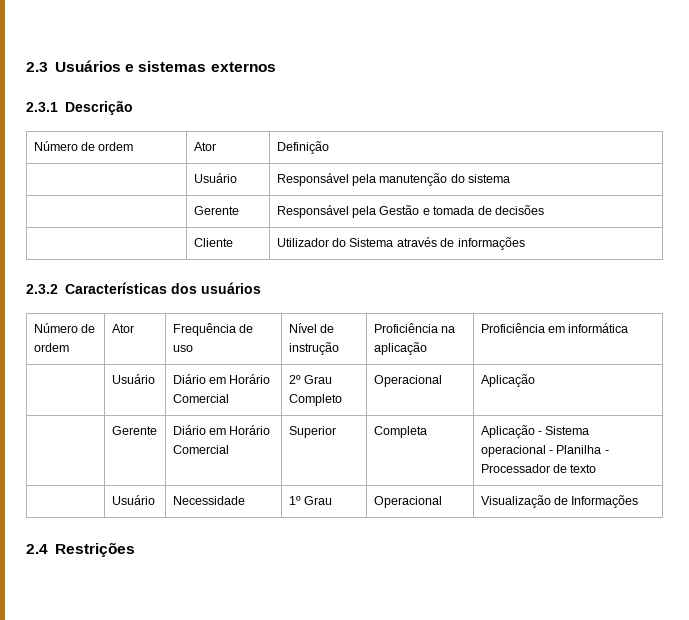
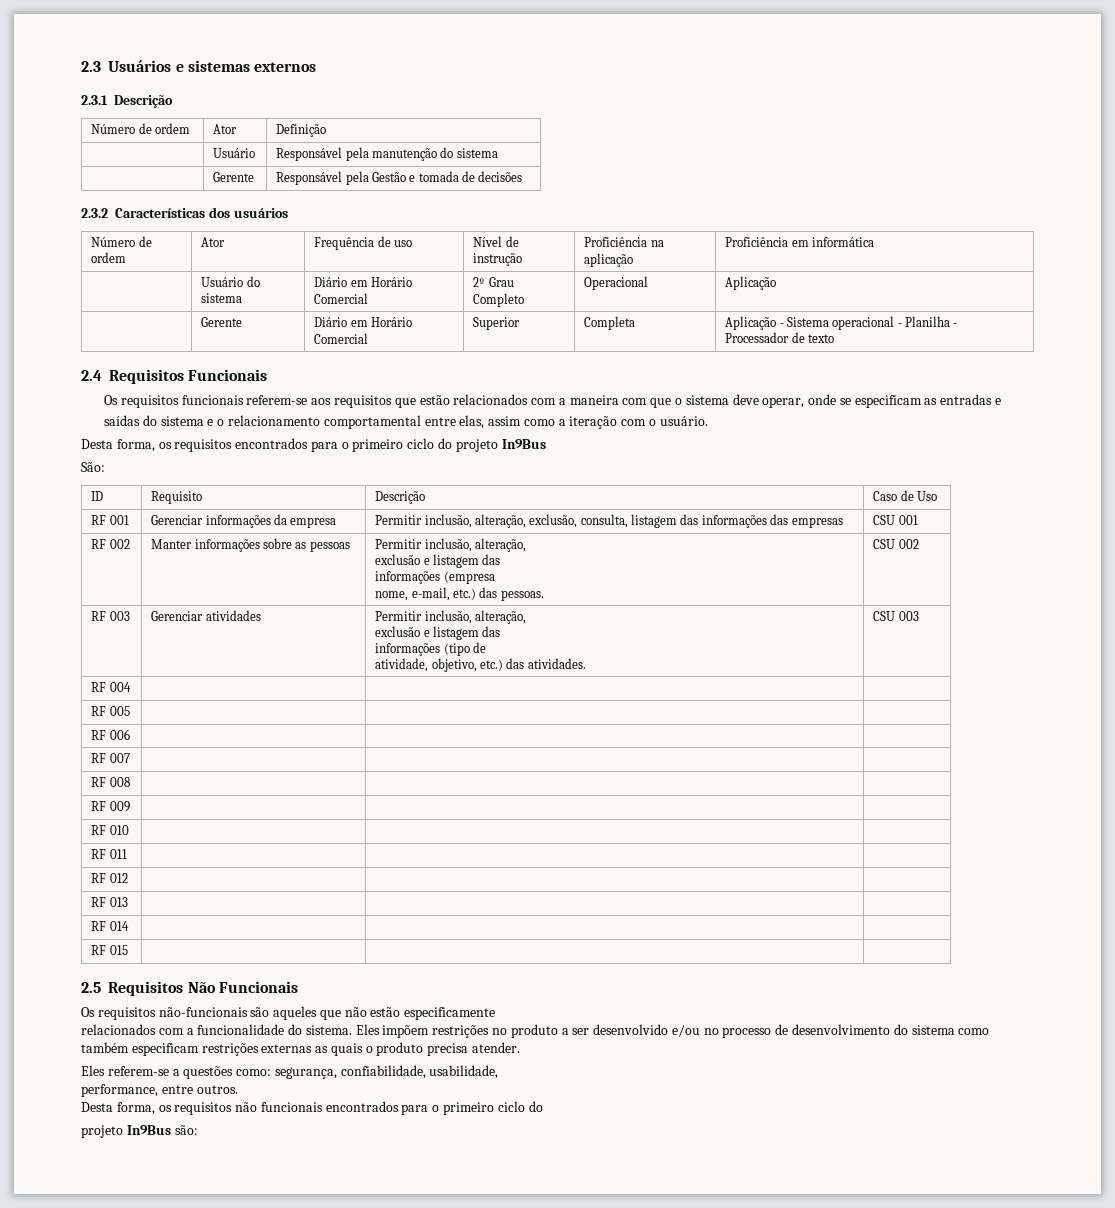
[193,238,233,247] [276,237,525,250] // | Cliente | Utilizador do Sistema através de informações -> (523, 176) none
(155, 379) none -> [246,276,260,287] [201,293,243,303] do sistema
[111,495,155,505] [172,496,245,505] [288,496,333,505] [373,496,442,508] [480,495,639,508] [26,542,135,557] // | Usuário | Necessidade | 1º Grau | Operacional | Visualização de Informações // 2.4 Restrições -> [81,369,268,384] [104,394,1002,408] [104,415,708,429] [81,438,546,452] [81,462,105,472] [91,491,104,501] [151,491,203,504] [375,491,426,504] [873,490,937,501] [91,515,129,525] [151,514,337,528] [375,514,843,528] [873,515,918,525] [91,539,130,549] [151,538,350,552] [375,538,526,552] [375,554,501,568] [375,571,495,584] [375,587,544,601] [873,539,919,549] [91,611,130,621] [151,610,261,621] [375,610,526,624] [375,626,501,640] [375,642,486,656] [375,658,586,672] [873,611,919,621] [91,682,131,692] [91,706,130,716] [91,729,130,740] [91,753,130,763] [91,777,130,787] [91,801,130,812] [91,825,129,835] [91,849,127,859] [91,873,128,883] [91,897,128,907] [91,921,129,931] [91,945,128,955] [81,981,299,996] [81,1006,496,1020] [81,1024,990,1038] [81,1042,521,1056] [81,1065,499,1079] [81,1084,238,1097] [81,1101,543,1115] [81,1125,198,1138] // 2.4 Requisitos Funcionais // Os requisitos funcionais referem-se aos requisitos que estão relacionados com a maneira com que o sistema deve operar, onde se especificam as entradas e // saídas do sistema e o relacionamento comportamental entre elas, assim como a iteração com o usuário. // Desta forma, os requisitos encontrados para o primeiro ciclo do projeto In9Bus // São: // ID | Requisito | Descrição | Caso de Uso // RF 001 | Gerenciar informações da empresa | Permitir inclusão, alteração, exclusão, consulta, listagem das informações das empresas | CSU 001 // RF 002 | Manter informações sobre as pessoas | Permitir inclusão, alteração, // exclusão e listagem das // informações (empresa // nome, e-mail, etc.) das pessoas. | CSU 002 // RF 003 | Gerenciar atividades | Permitir inclusão, alteração, // exclusão e listagem das // informações (tipo de // atividade, objetivo, etc.) das atividades. | CSU 003 // RF 004 | | | // RF 005 | | | // RF 006 | | | // RF 007 | | | // RF 008 | | | // RF 009 | | | // RF 010 | | | // RF 011 | | | // RF 012 | | | // RF 013 | | | // RF 014 | | | // RF 015 | | | // 2.5 Requisitos Não Funcionais // Os requisitos não-funcionais são aqueles que não estão especificamente // relacionados com a funcionalidade do sistema. Eles impõem restrições no produto a ser desenvolvido e/ou no processo de desenvolvimento do sistema como também especificam restrições externas as quais o produto precisa atender. // Eles referem-se a questões como: segurança, confiabilidade, usabilidade, // performance, entre outros. // Desta forma, os requisitos não funcionais encontrados para o primeiro ciclo do // projeto In9Bus são:

